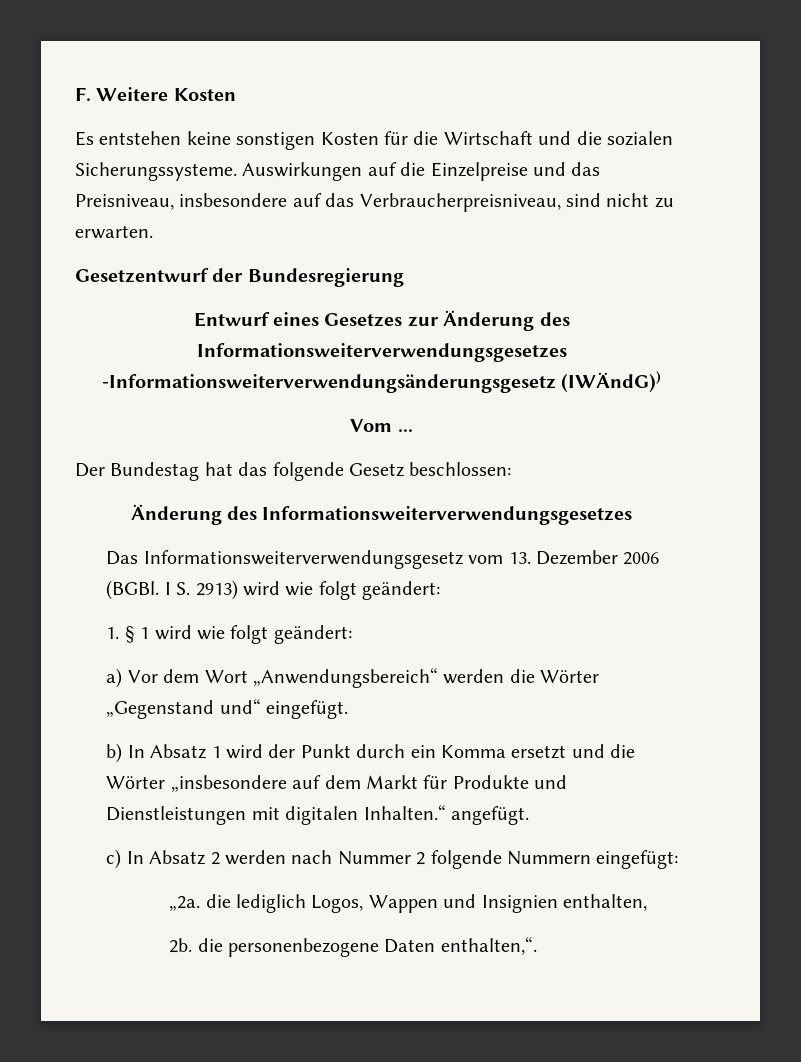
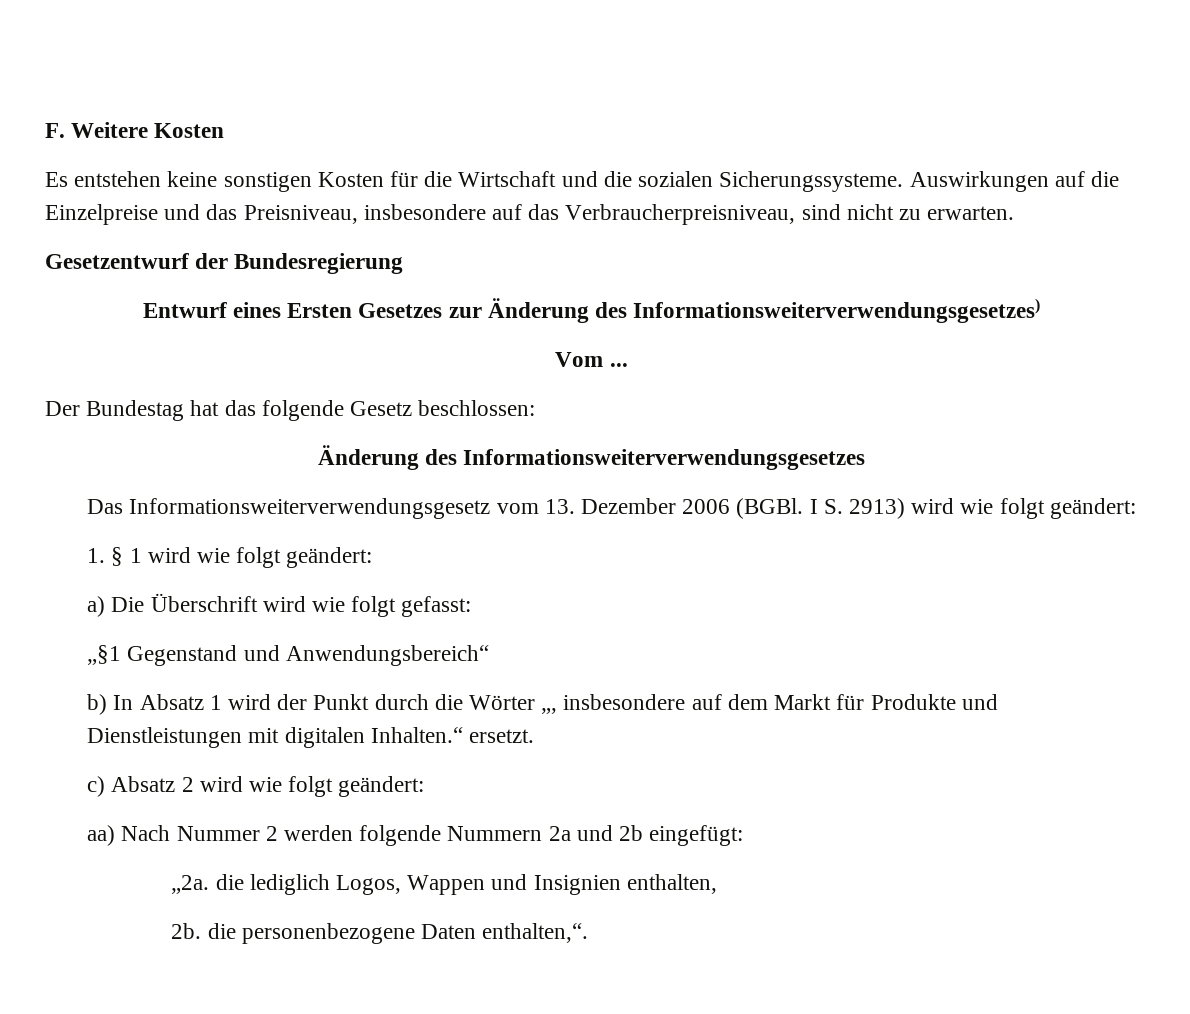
(319, 319) none -> [287,303,353,318] Ersten
[196,343,567,362] [101,371,662,393] Informationsweiterverwendungsgesetzes -Informationsweiterverwendungsänderungsgesetz (IWÄndG)) -> [633,298,1041,323] Informationsweiterverwendungsgesetzes)
[127,668,600,688] [106,699,349,719] Vor dem Wort „Anwendungsbereich“ werden die Wörter „Gegenstand und“ eingefügt. -> [111,593,472,617] [87,645,489,666] Die Überschrift wird wie folgt gefasst: // „§1 Gegenstand und Anwendungsbereich“
[410,744,636,759] [106,775,287,792] ein Komma ersetzt und die Wörter „insbesondere -> [434,694,686,714] die Wörter „, insbesondere
[451,806,530,825] angefügt. -> [468,729,534,743] ersetzt.
[126,851,144,864] In -> (106, 786) none
[225,850,333,865] werden nach -> [199,776,425,797] [87,825,171,846] wird wie folgt geändert: // aa) Nach
(426, 858) none -> [283,825,353,841] werden
(592, 858) none -> [548,825,644,841] 2a und 2b

